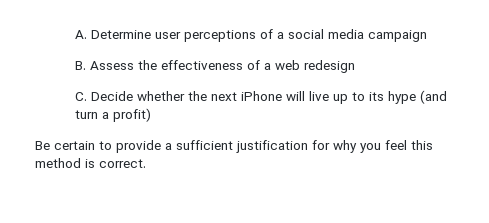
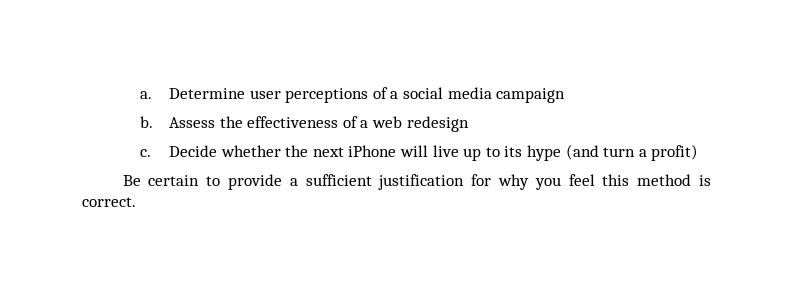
[75,30,88,39] A. -> [140,91,153,99] a.
[75,61,87,70] B. -> [140,116,154,128] b.
[75,92,88,101] C. -> [140,149,152,157] c.

